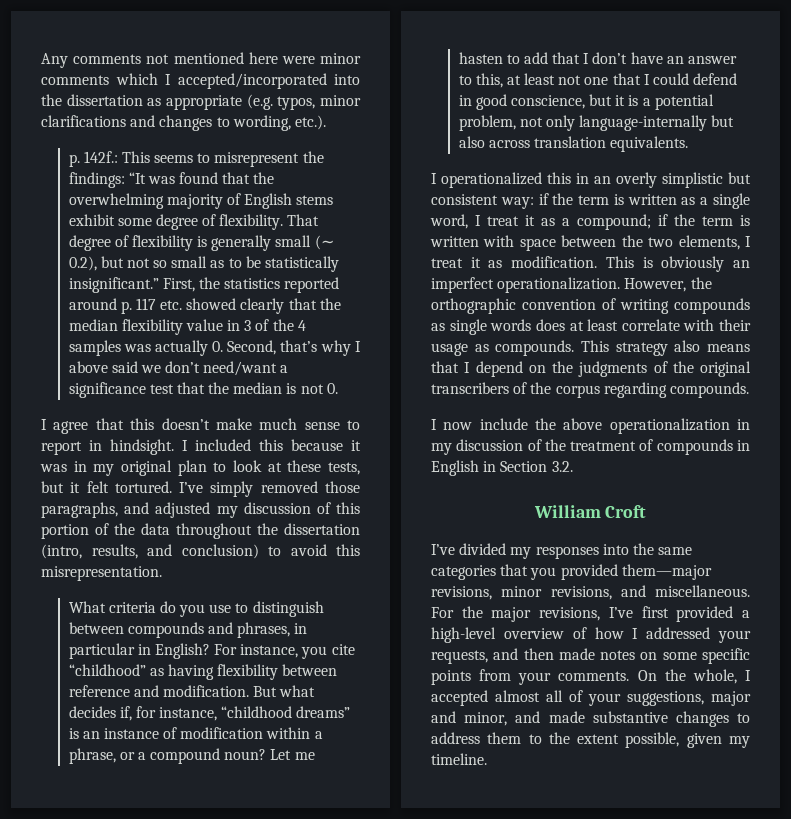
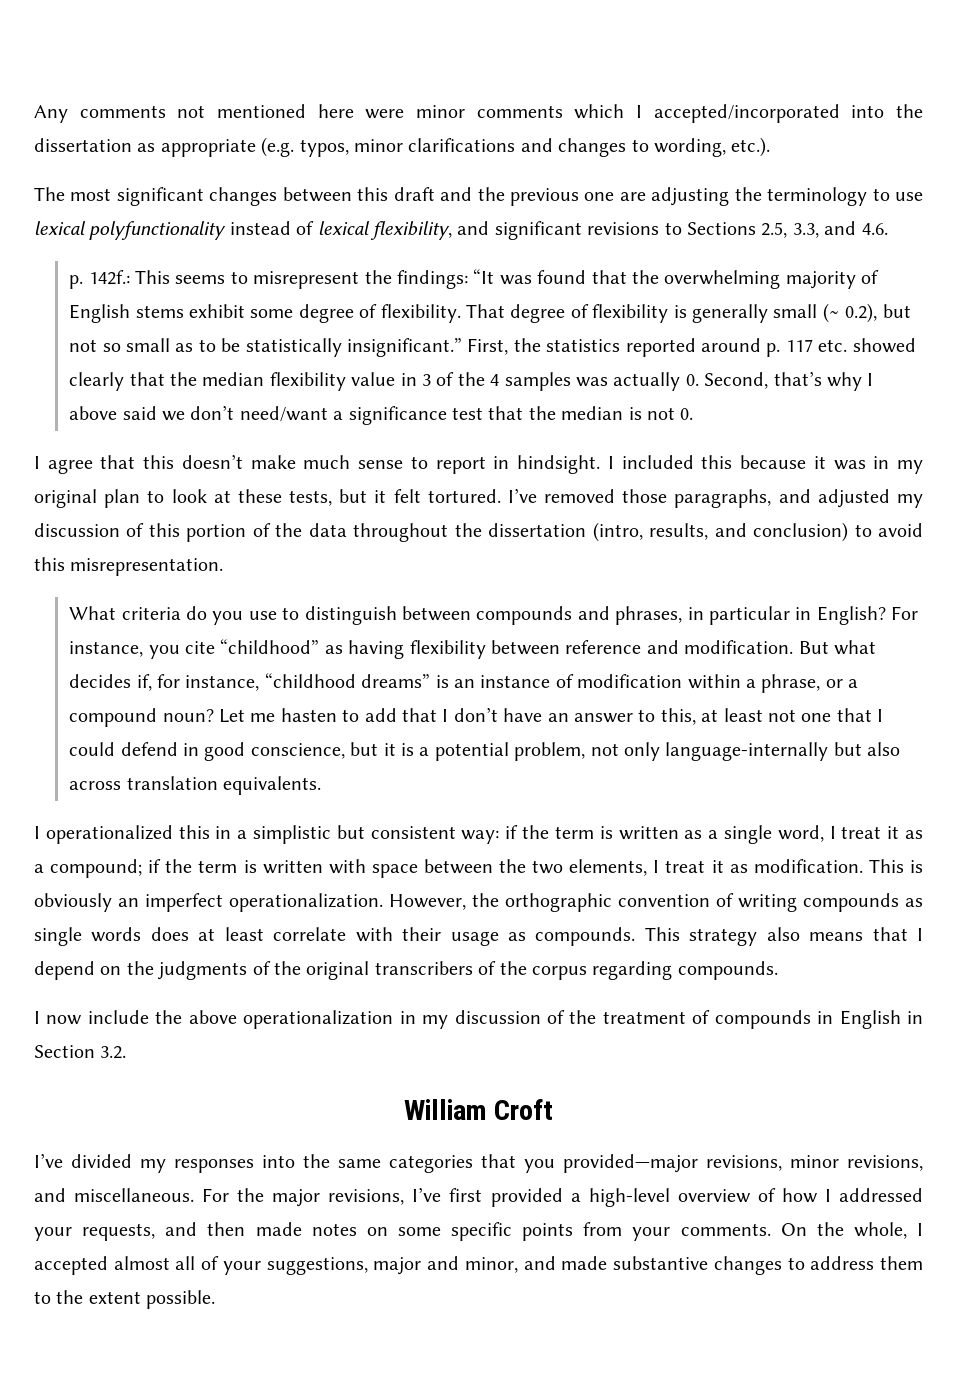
(326, 122) none -> [34,187,923,206] [34,221,888,240] // The most significant changes between this draft and the previous one are adjusting the terminology to use lexical polyfunctionality instead of lexical flexibility, and significant revisions to Sections 2.5, 3.3, and 4.6.
[210,481,254,497] simply -> (537, 495) none
[594,172,657,188] an overly -> [237,830,248,839] a
[560,564,712,580] provided them—major -> [563,1154,698,1173] provided—major
[625,732,750,748] [431,753,487,765] possible, given my timeline. -> [146,1290,216,1309] possible.

